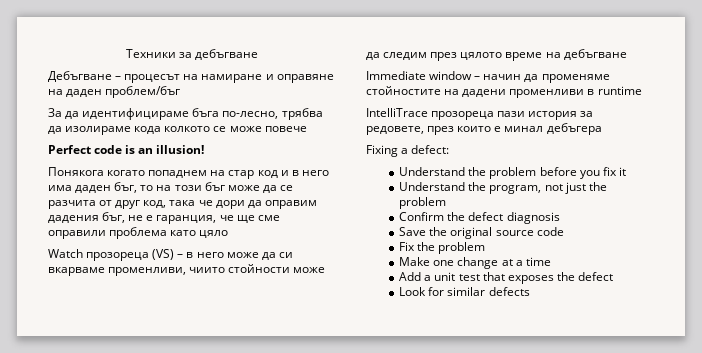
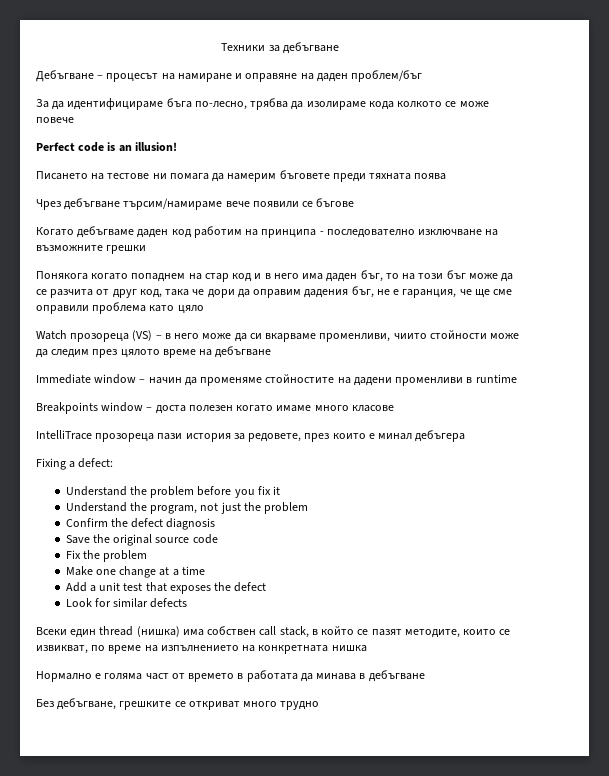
(205, 149) none -> [36,170,447,182] [36,198,355,210] [36,226,499,238] [36,245,147,254] // Писането на тестове ни помага да намерим бъговете преди тяхната поява // Чрез дебъгване търсим/намираме вече появили се бъгове // Когато дебъгваме даден код работим на принципа - последователно изключване на възможните грешки
(642, 90) none -> [36,402,394,414] // Breakpoints window – доста полезен когато имаме много класове
(530, 291) none -> [36,626,511,638] [36,645,367,654] [36,670,425,682] [36,698,320,710] // Всеки един thread (нишка) има собствен call stack, в който се пазят методите, които се извикват, по време на изпълнението на конкретната нишка // Нормално е голяма част от времето в работата да минава в дебъгване // Без дебъгване, грешките се откриват много трудно

